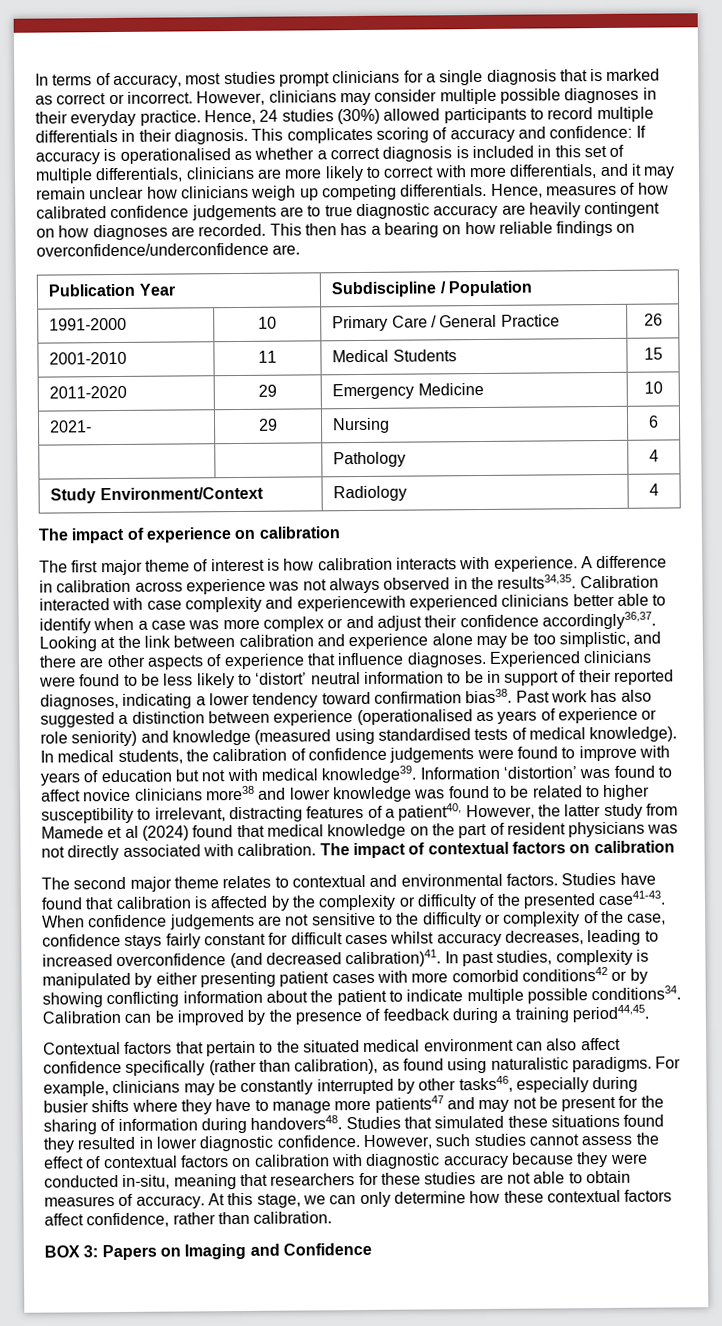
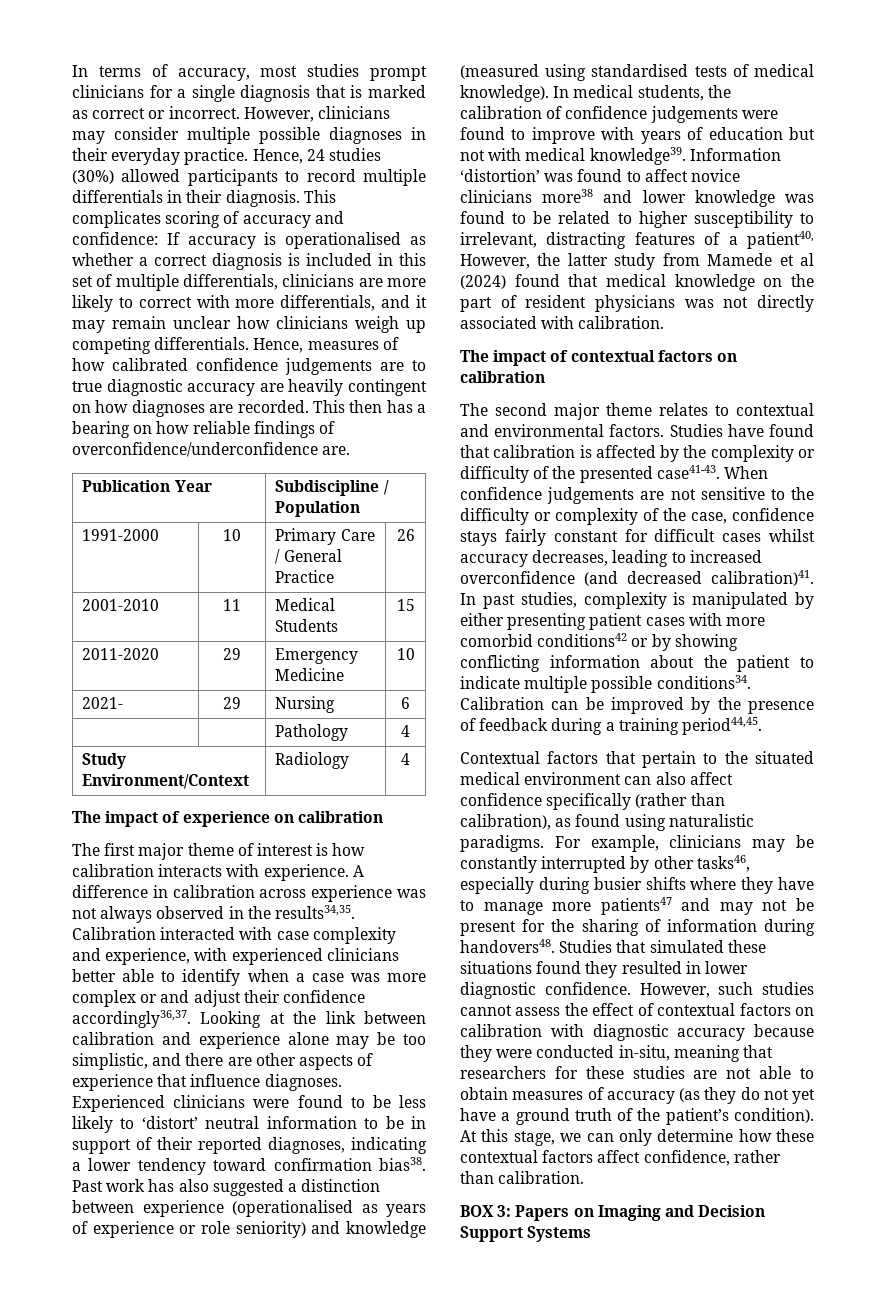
[616,223,636,233] on -> [318,421,335,434] of
[296,595,406,612] experiencewith -> [105,948,228,965] experience, with
(317, 850) none -> (665, 322) //
[135,1195,205,1209] accuracy. -> [606,1087,815,1104] [460,1108,814,1125] accuracy (as they do not yet have a ground truth of the patient’s condition).
[282,1242,372,1256] Confidence -> [698,1205,766,1217] [460,1226,592,1242] Decision Support Systems

